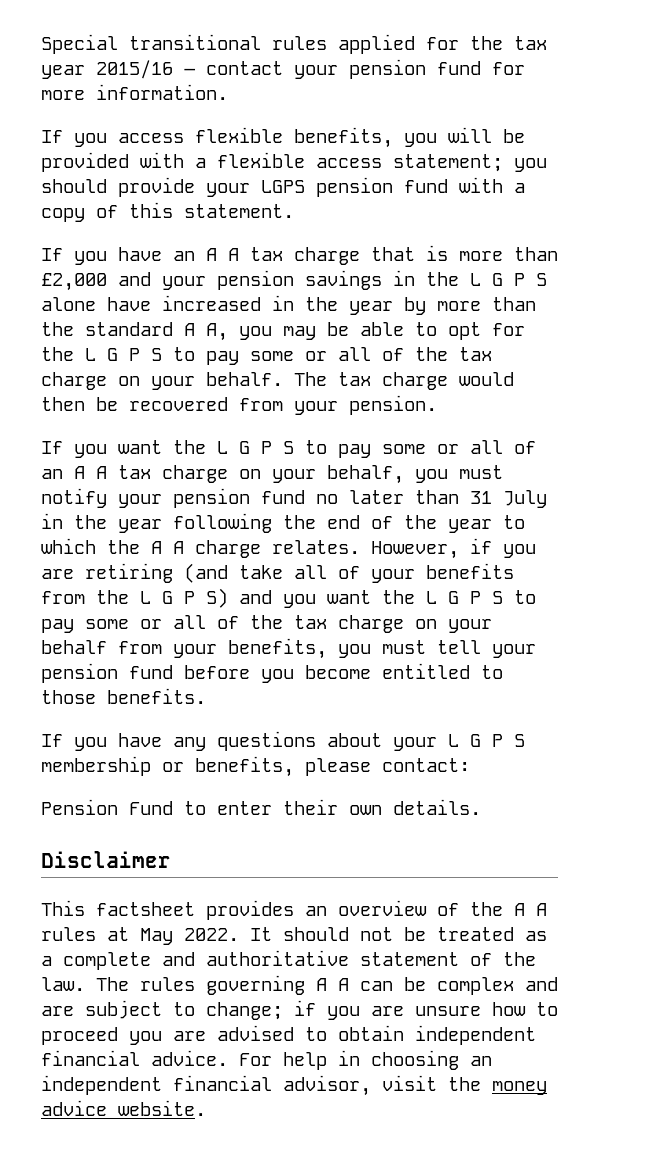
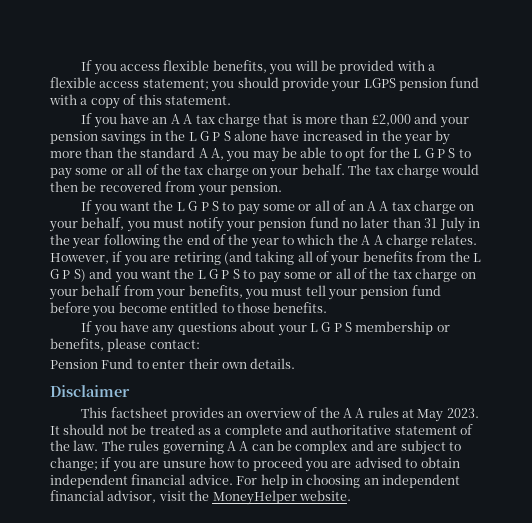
[41,34,547,54] [41,59,525,79] [41,84,228,100] Special transitional rules applied for the tax year 2015/16 – contact your pension fund for more information. // -> (81, 65) none
[239,565,283,579] take -> [255,251,295,265] taking
[184,928,239,941] 2022. -> [446,408,479,418] 2023.
[492,1081,547,1095] [41,1100,107,1116] money advice -> [212,490,297,505] MoneyHelper

